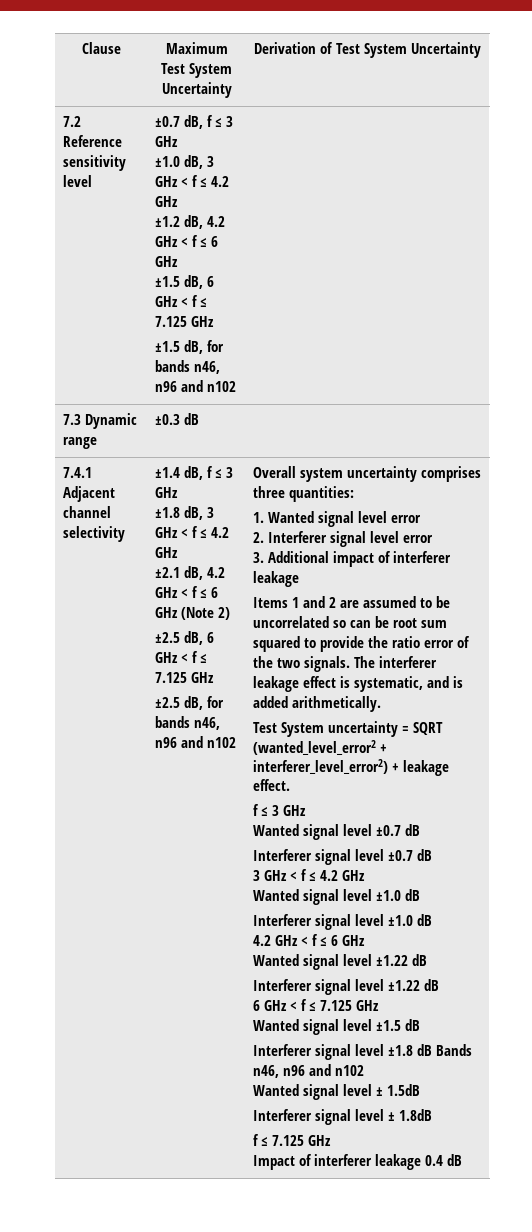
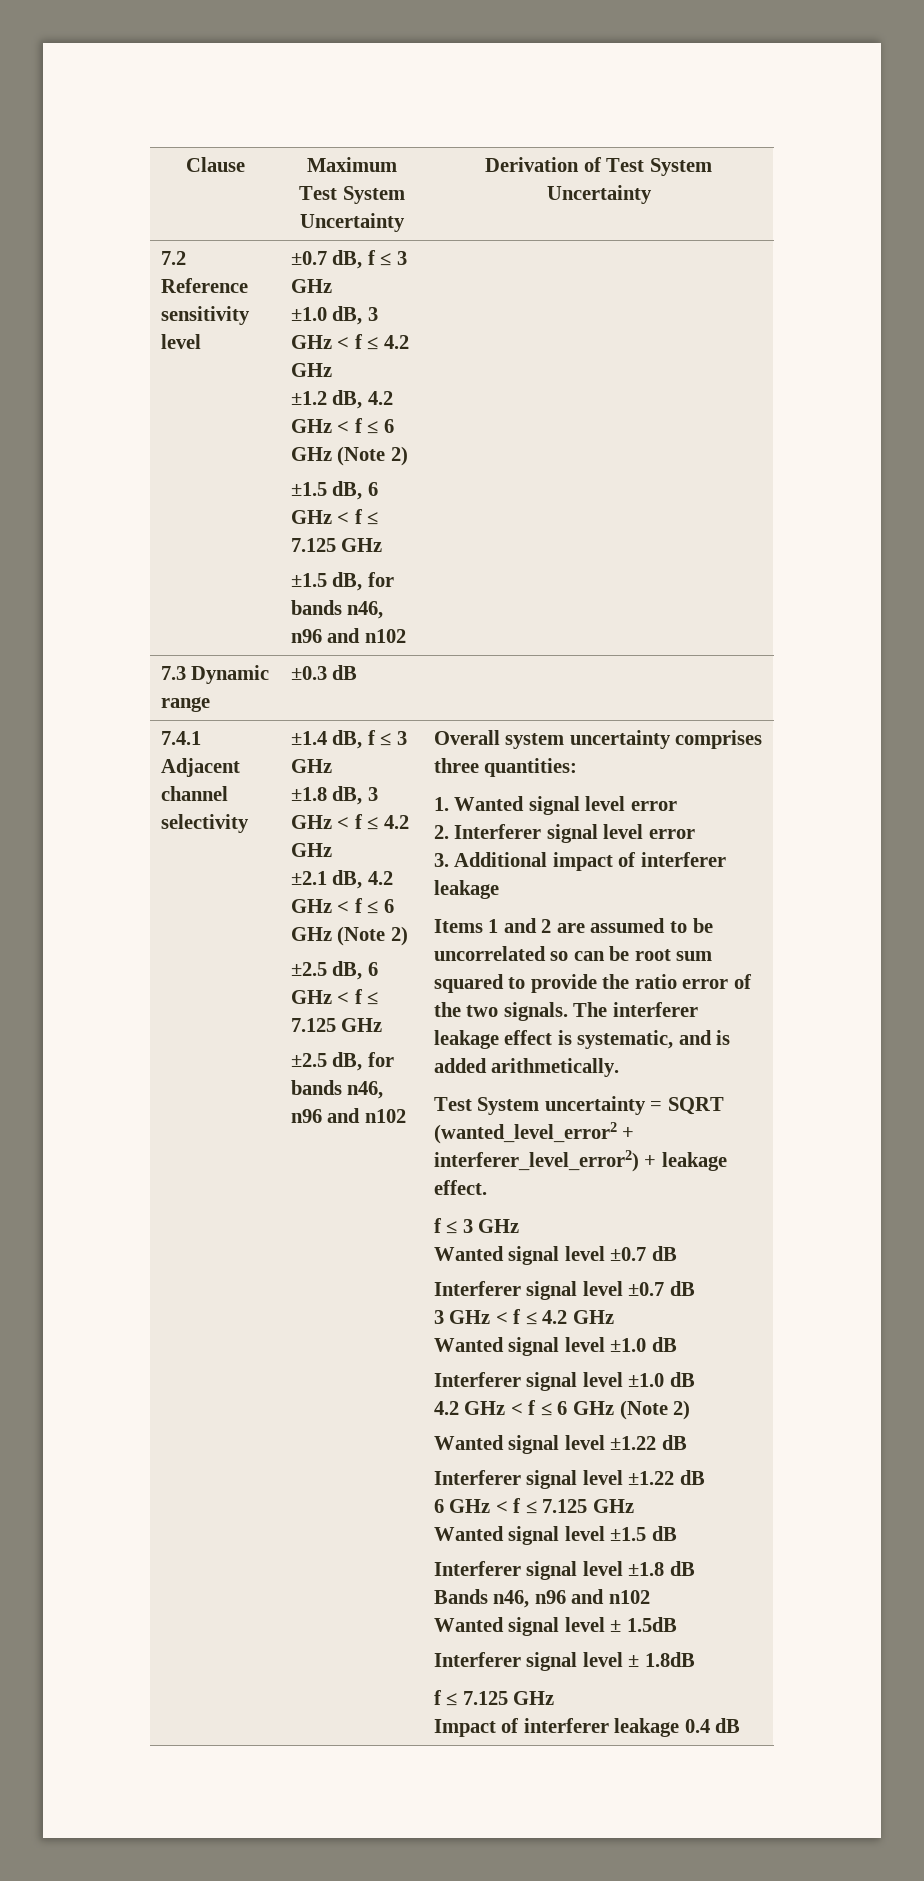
(178, 261) none -> [337,446,408,466] (Note 2)
(365, 940) none -> [619,1400,691,1420] (Note 2)
(432, 1050) none -> (695, 1568) //

